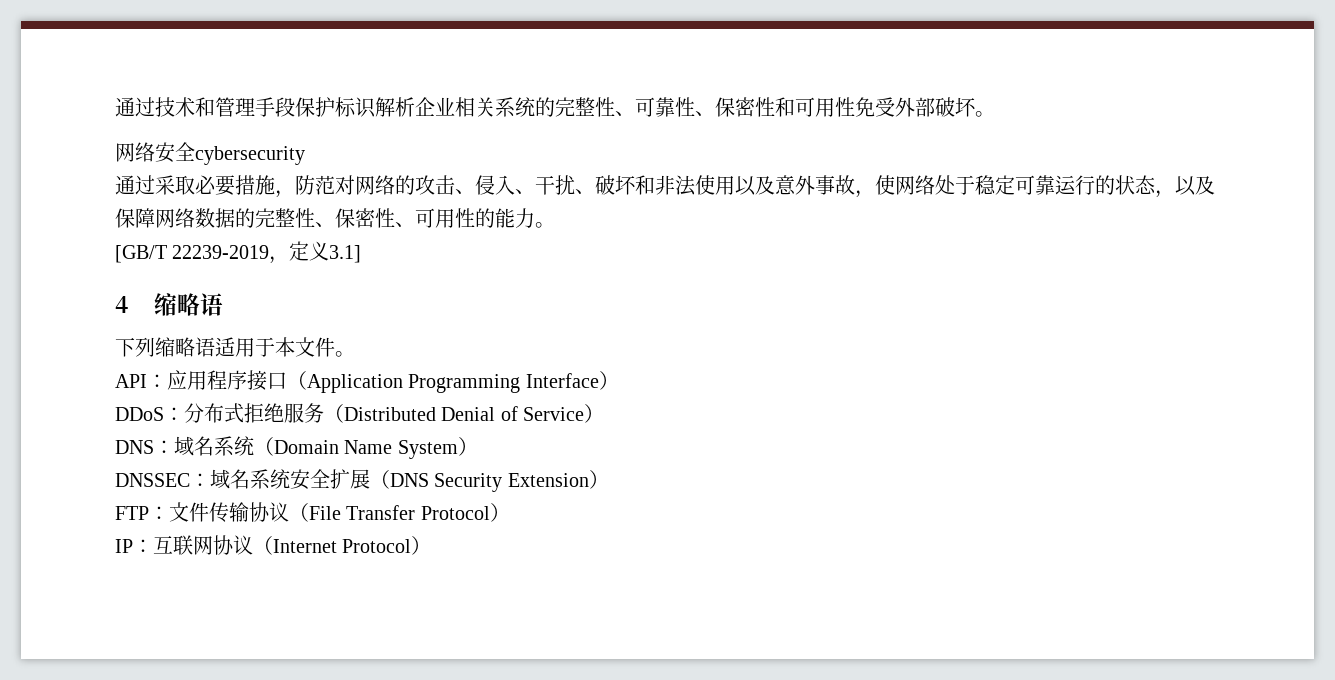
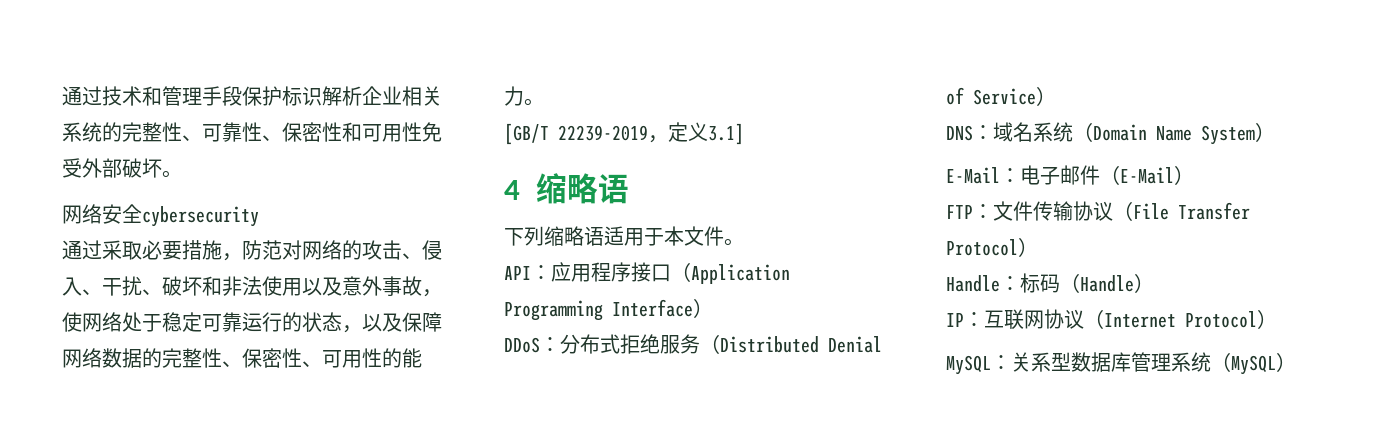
[115,469,589,492] DNSSEC：域名系统安全扩展（DNS Security Extension -> [946,165,1174,185] E-Mail：电子邮件（E-Mail
(510, 512) none -> [946,273,1154,293] // Handle：标码（Handle）
(432, 545) none -> [946,352,1296,375] // MySQL：关系型数据库管理系统（MySQL）

